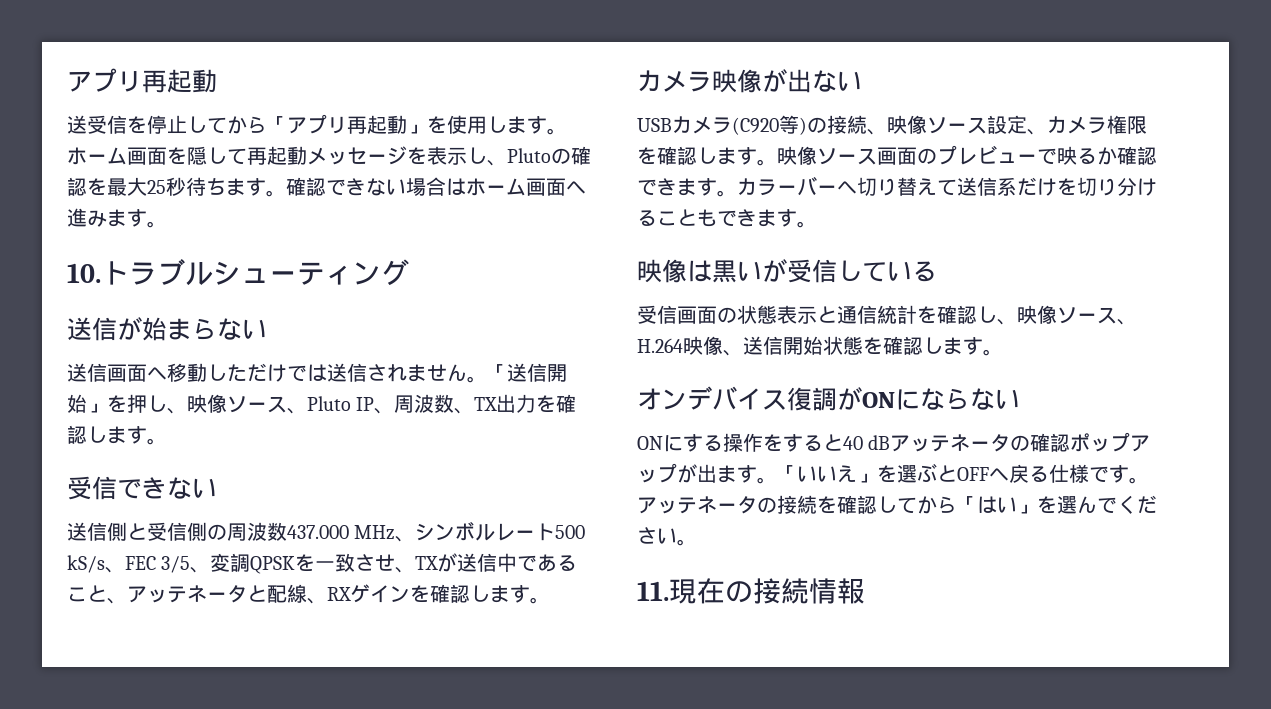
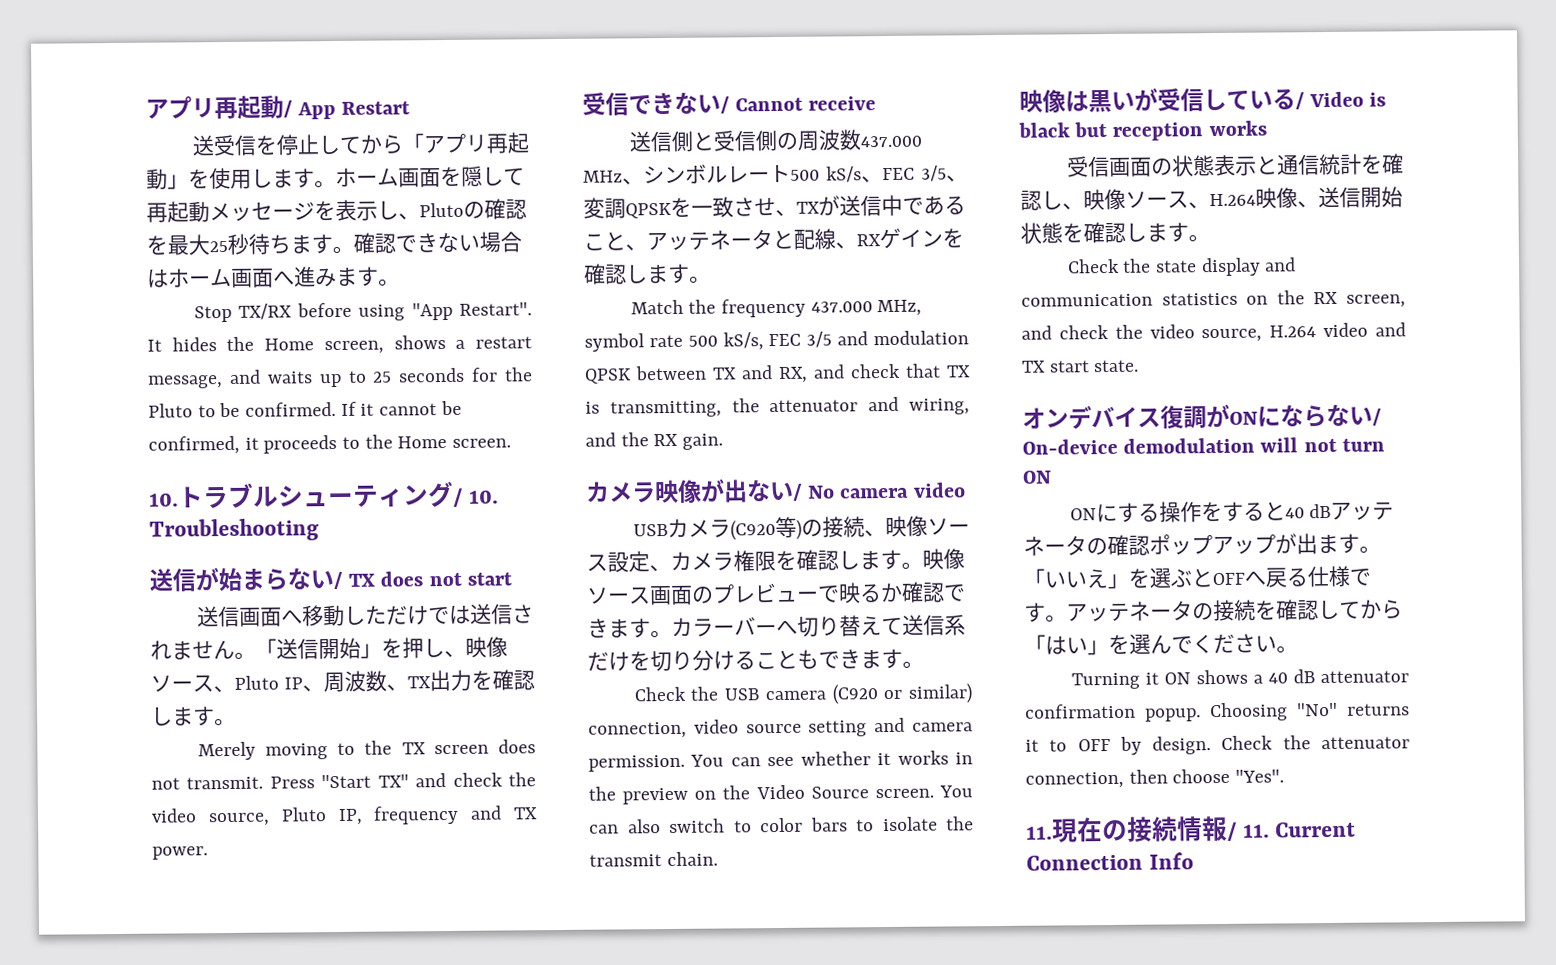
[67,68,217,93] アプリ再起動 -> [145,95,411,120] アプリ再起動/ App Restart
(167, 224) none -> [193,302,532,323] [147,335,532,355] [148,367,533,389] [148,400,462,418] [148,434,512,455] // Stop TX/RX before using "App Restart". It hides the Home screen, shows a restart message, and waits up to 25 seconds for the Pluto to be confirmed. If it cannot be confirmed, it proceeds to the Home screen.
(409, 272) none -> [453,487,499,507] [149,518,319,542] / 10. Troubleshooting
(267, 329) none -> [333,571,512,590] / TX does not start
(167, 441) none -> [197,739,536,761] [151,772,536,790] [151,805,538,827] [152,846,208,860] // Merely moving to the TX screen does not transmit. Press "Start TX" and check the video source, Pluto IP, frequency and TX power.
(217, 488) none -> [720,96,877,114] / Cannot receive
(550, 600) none -> [630,298,923,318] [584,330,969,352] [584,363,971,384] [585,396,970,418] [585,432,724,450] // Match the frequency 437.000 MHz, symbol rate 500 kS/s, FEC 3/5 and modulation QPSK between TX and RX, and check that TX is transmitting, the attenuator and wiring, and the RX gain.
(862, 81) none -> [793,482,966,501] / No camera video
(817, 224) none -> [633,683,973,705] [588,717,973,739] [588,750,973,772] [588,784,973,805] [589,816,974,834] [589,851,718,867] // Check the USB camera (C920 or similar) connection, video source setting and camera permission. You can see whether it works in the preview on the Video Source screen. You can also switch to color bars to isolate the transmit chain.
(937, 271) none -> [1295,91,1387,110] [1018,120,1267,141] / Video is black but reception works
(1003, 352) none -> [1066,257,1297,277] [1021,290,1406,308] [1021,322,1406,343] [1021,359,1140,373] // Check the state display and communication statistics on the RX screen, and check the video source, H.264 video and TX start state.
(1020, 399) none -> [1372,408,1382,426] [1022,437,1385,455] [1022,470,1052,484] / On-device demodulation will not turn ON
(697, 542) none -> [1070,669,1409,690] [1025,702,1410,722] [1025,735,1410,755] [1025,768,1285,789] // Turning it ON shows a 40 dB attenuator confirmation popup. Choosing "No" returns it to OFF by design. Check the attenuator connection, then choose "Yes".
(865, 591) none -> [1227,821,1357,841] [1026,852,1194,871] / 11. Current Connection Info

